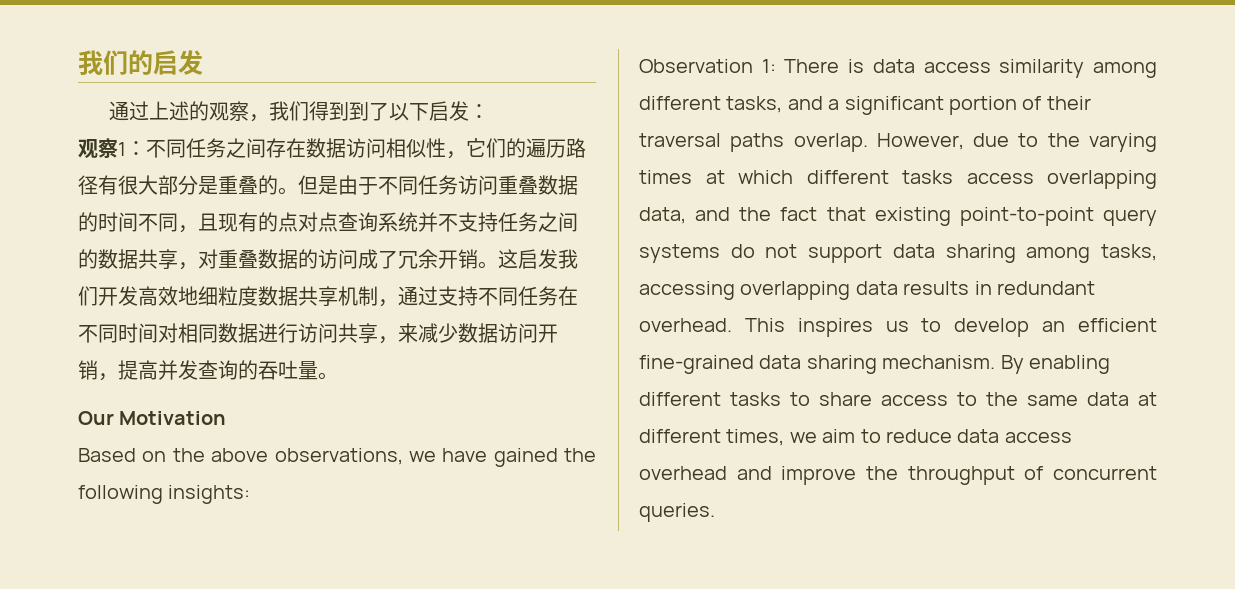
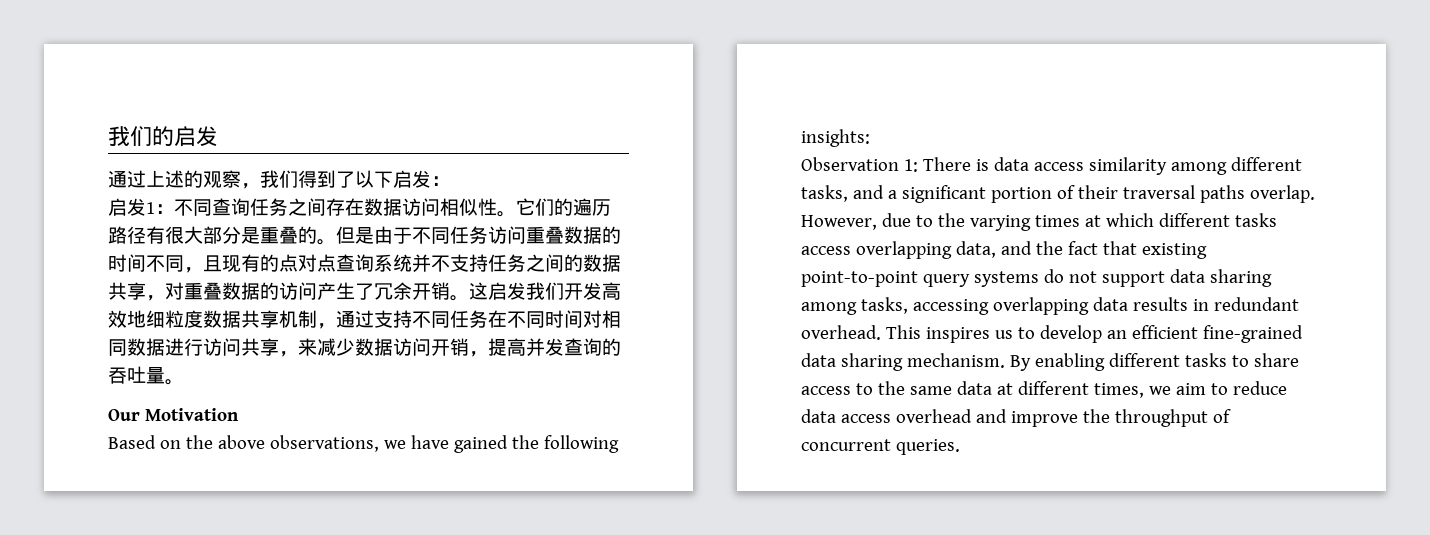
[348,102,369,121] 到 -> (336, 179) none
[78,138,118,159] 观察 -> [108,198,146,216] 启发
(186, 148) none -> [212,198,250,216] 查询
[446,151,466,159] ， -> [497,211,516,217] 。
[358,249,378,269] 成 -> [317,282,355,300] 产生

